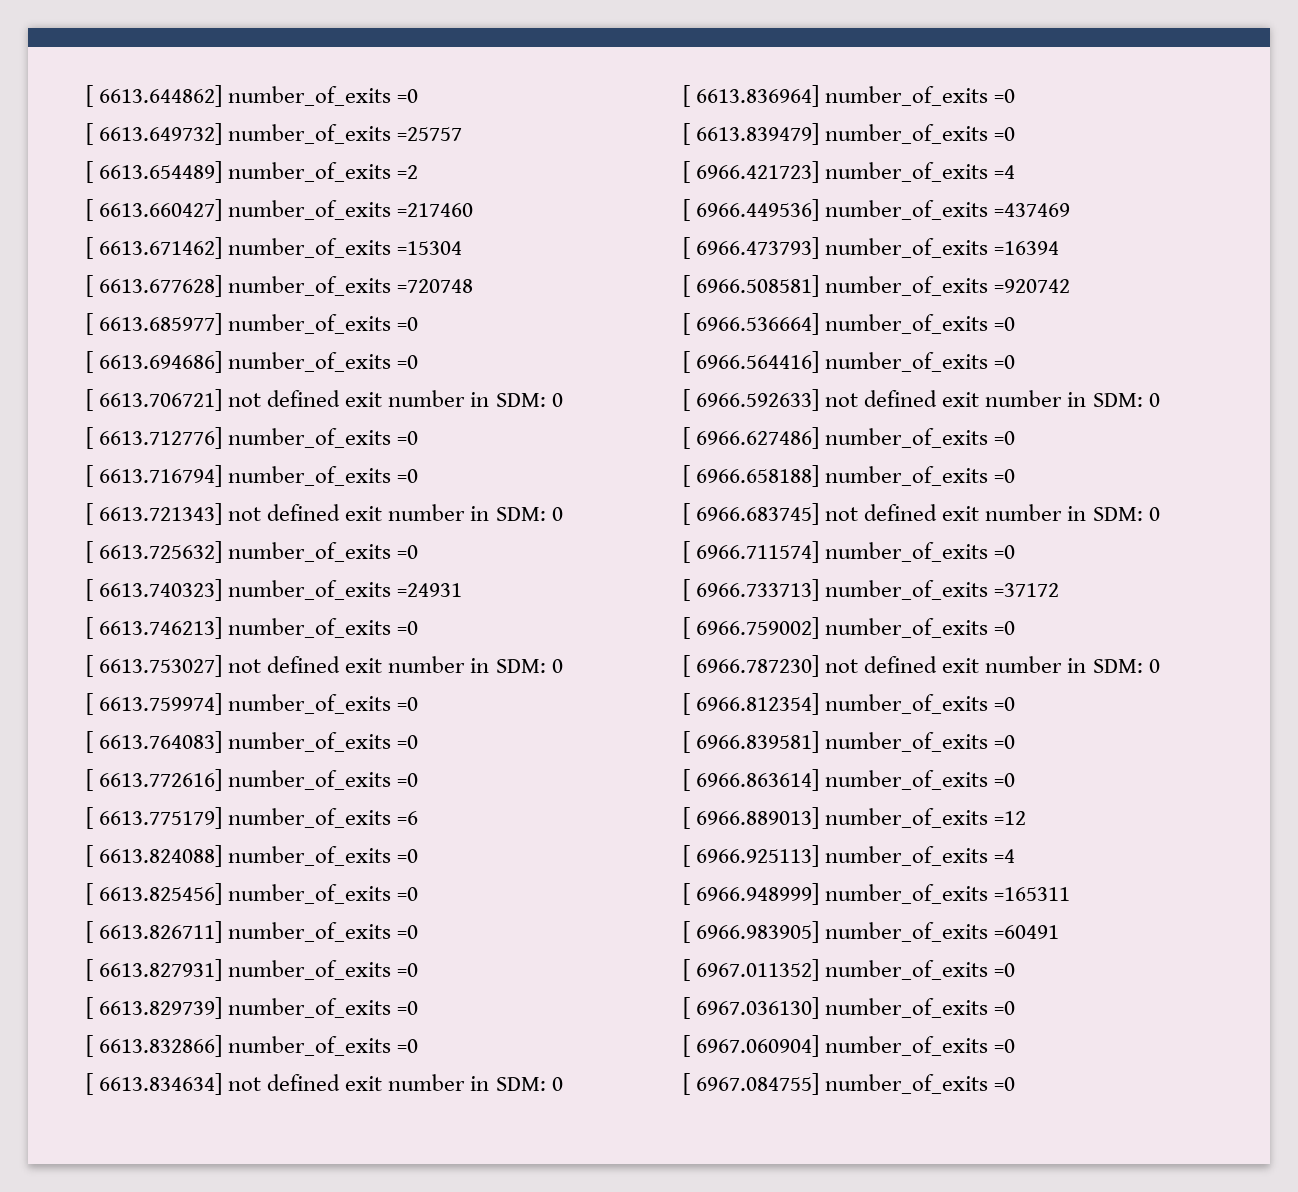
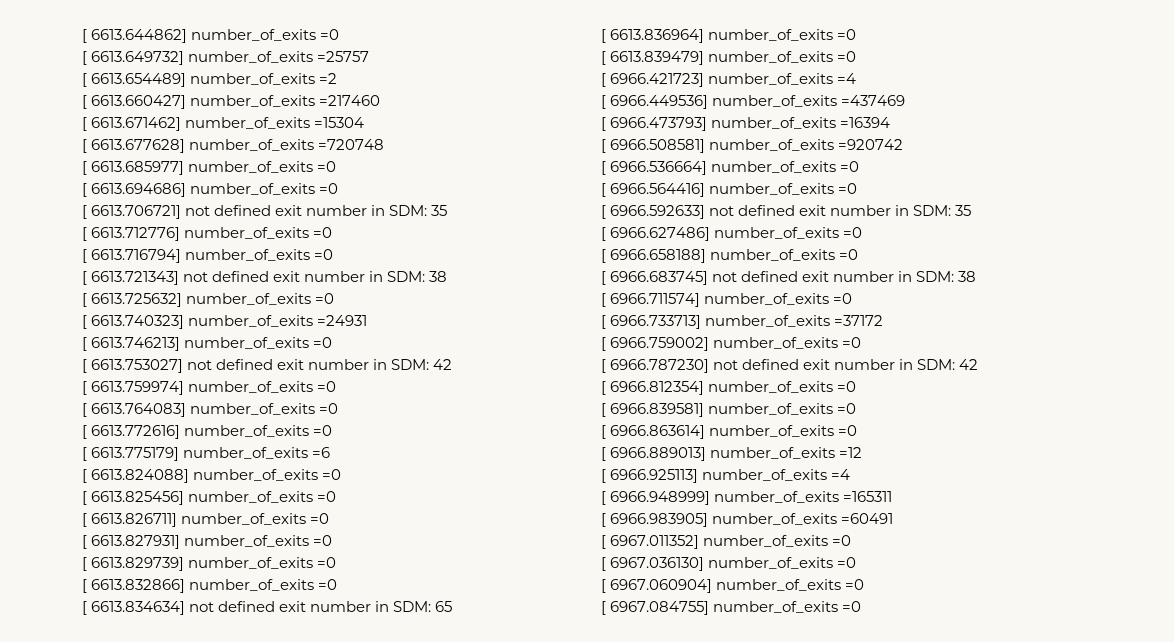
[551,393,563,407] 0 -> [431,205,448,216] 35
[551,507,563,521] 0 -> [429,271,448,282] 38
[551,659,563,673] 0 -> [433,359,453,370] 42
[551,1077,563,1091] 0 -> [435,601,453,612] 65
[1148,393,1160,407] 0 -> [955,205,972,216] 35
[1148,507,1160,521] 0 -> [958,271,977,282] 38
[1148,659,1160,673] 0 -> [959,359,979,370] 42

